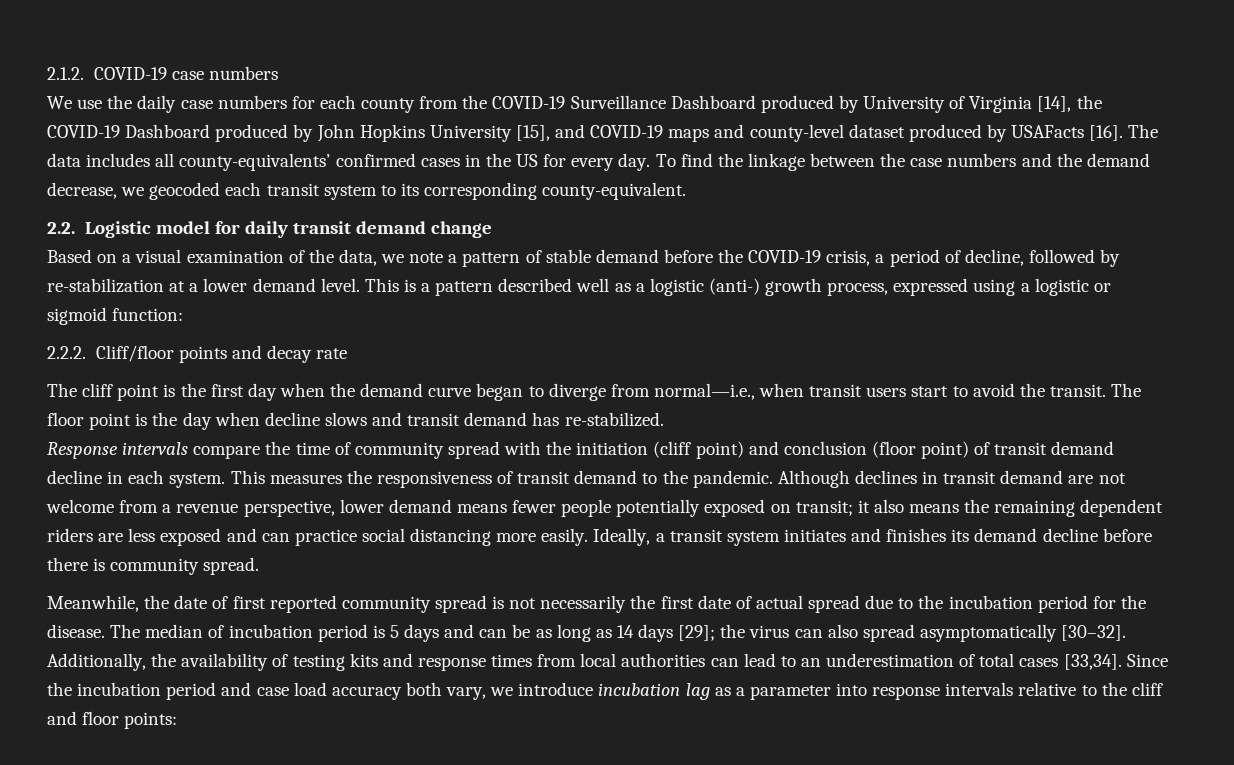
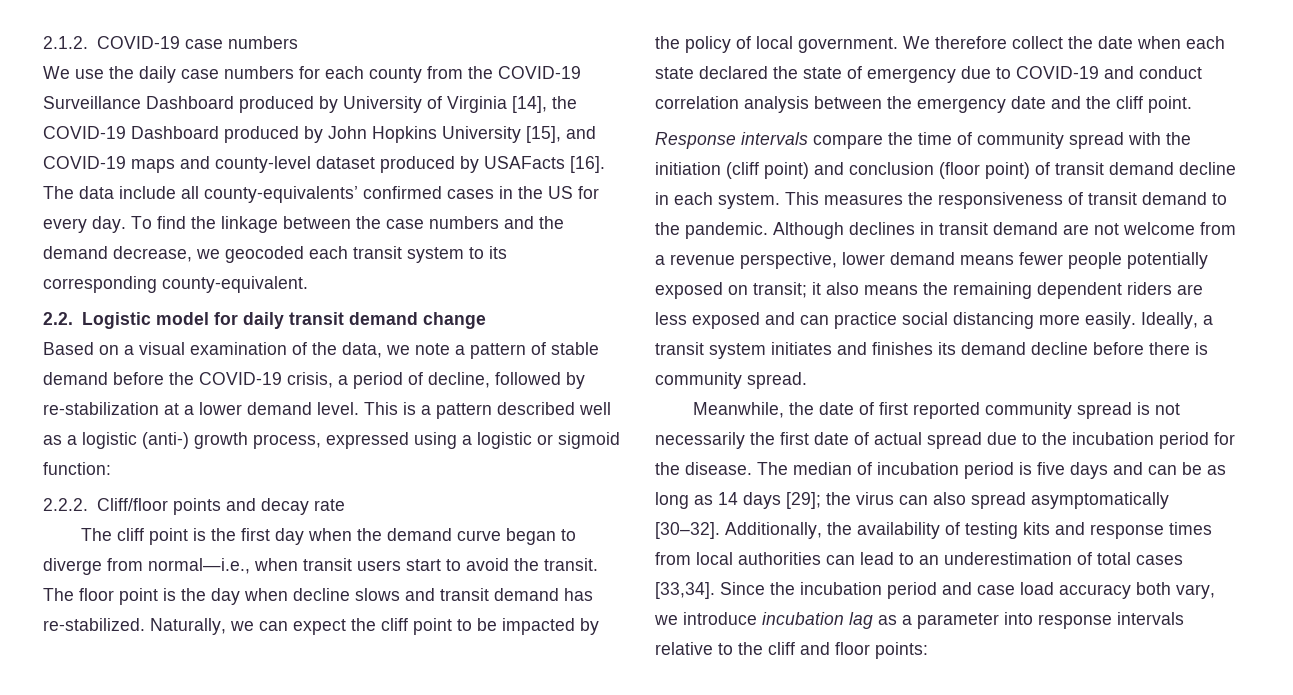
[86,153,151,167] includes -> [119,186,176,199] include
(664, 419) none -> [150,618,599,635] [655,36,1225,53] [655,66,1202,83] [655,96,1192,113] Naturally, we can expect the cliff point to be impacted by the policy of local government. We therefore collect the date when each state declared the state of emergency due to COVID-19 and conduct correlation analysis between the emergency date and the cliff point.
[389,625,399,638] 5 -> [1037,462,1065,475] five

